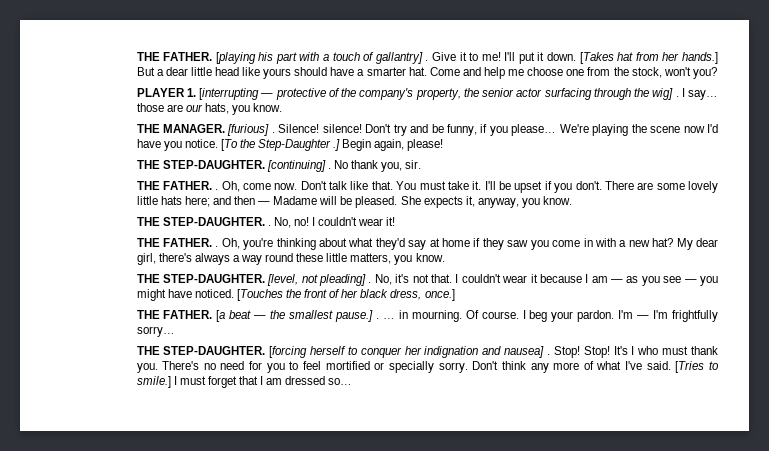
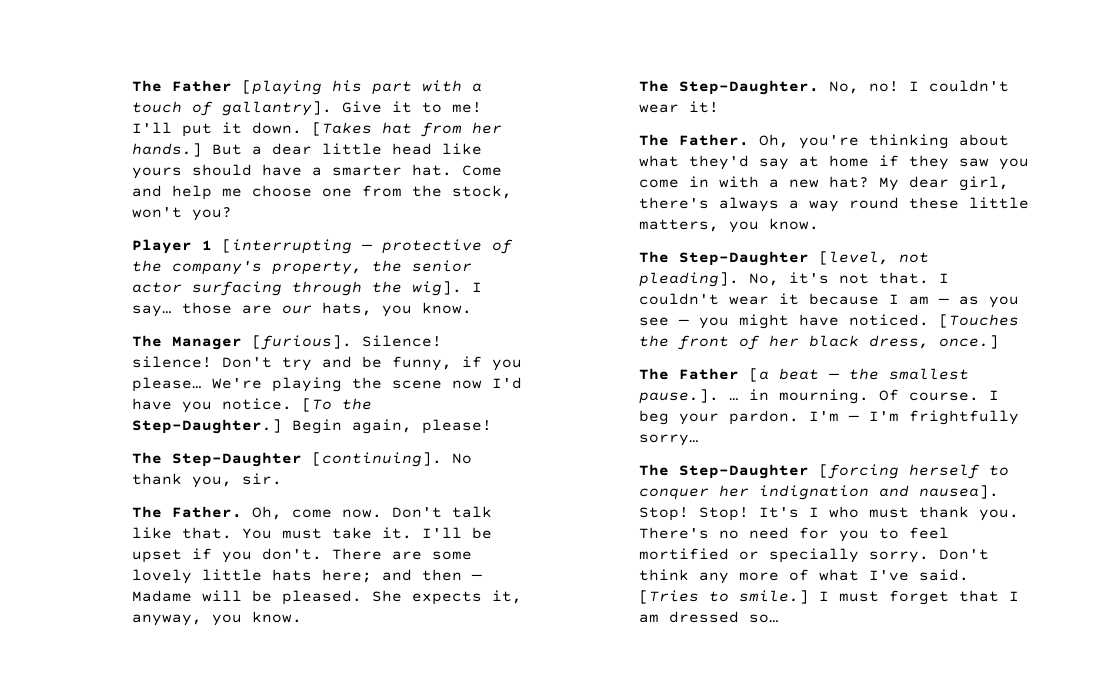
[136,52,213,61] THE FATHER. -> [132,80,233,92] The Father
[375,52,429,64] gallantry] . -> [222,101,333,116] gallantry].
[136,88,196,97] PLAYER 1. -> [132,239,213,254] Player 1
[652,88,679,100] wig] . -> [412,281,463,296] wig].
[136,124,275,136] THE MANAGER. [furious] . -> [132,335,353,350] The Manager [furious].
[258,139,341,151] Step-Daughter .] -> [132,419,283,434] Step-Daughter.]
[136,160,331,172] THE STEP-DAUGHTER. [continuing] . -> [132,452,443,467] The Step-Daughter [continuing].
[136,181,219,190] THE FATHER. . -> [132,506,243,518] The Father.
[136,217,271,226] THE STEP-DAUGHTER. . -> [639,80,820,95] The Step-Daughter.
[136,238,219,247] THE FATHER. . -> [639,134,750,146] The Father.
[136,274,372,286] THE STEP-DAUGHTER. [level, not pleading] . -> [639,251,930,266] [639,272,740,287] The Step-Daughter [level, not pleading].
[136,310,213,319] THE FATHER. -> [639,368,740,380] The Father
[335,310,379,322] pause.] . -> [639,389,720,404] pause.].
[136,346,266,355] THE STEP-DAUGHTER. -> [639,464,810,479] The Step-Daughter
[504,346,551,358] nausea] . -> [919,485,1000,499] nausea].

